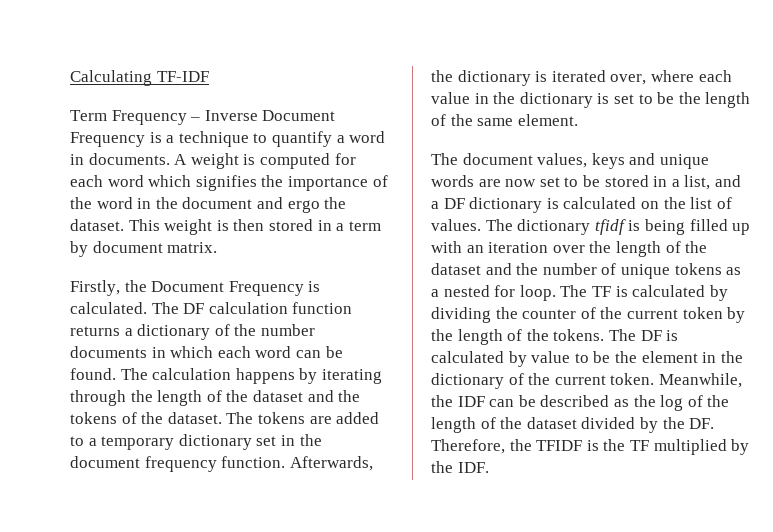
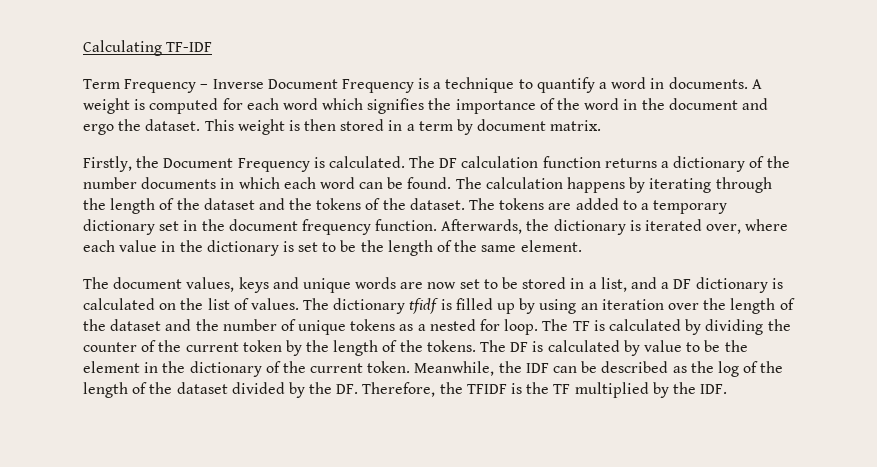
[644,219,685,235] being -> (452, 304) none
[431,241,462,253] with -> [519,298,577,314] by using

